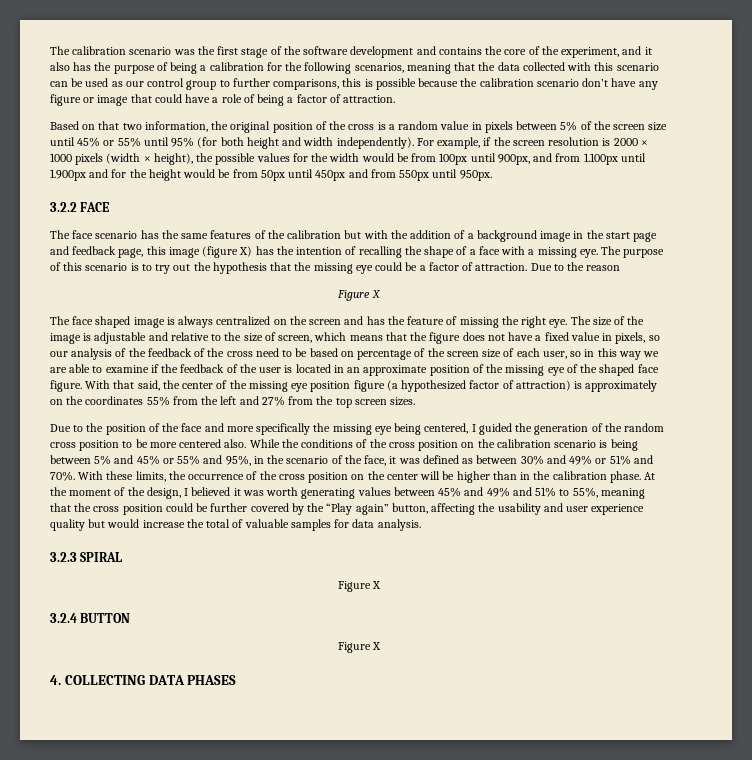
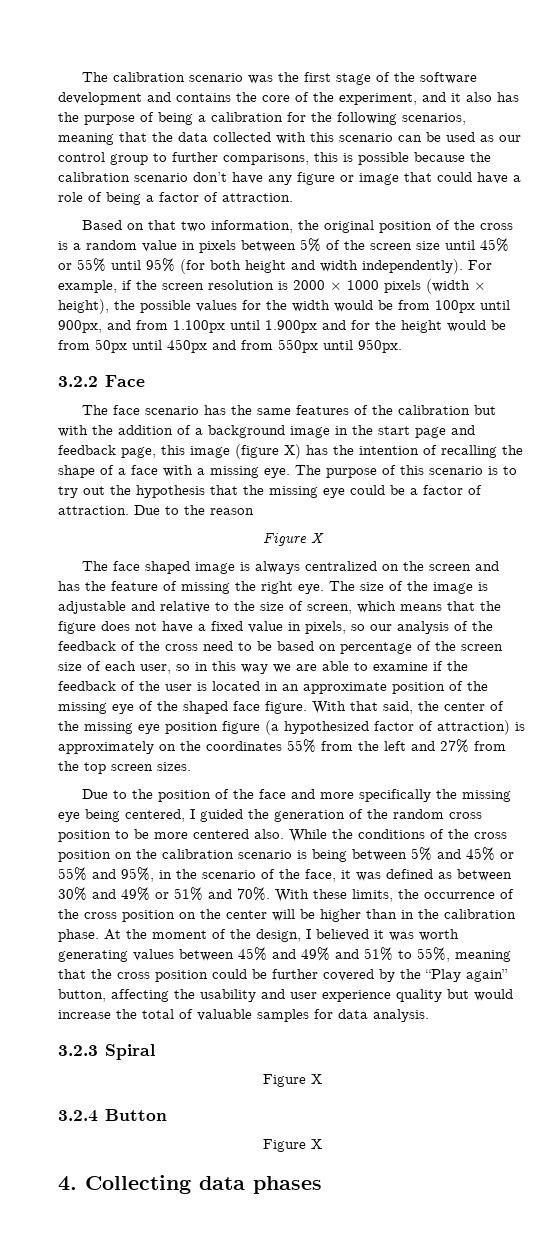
[80,202,110,212] FACE -> [105,375,145,387] Face
[80,552,123,562] SPIRAL -> [105,1044,155,1060] Spiral
[80,613,131,623] BUTTON -> [105,1109,167,1121] Button
[64,675,237,685] COLLECTING DATA PHASES -> [85,1175,322,1194] Collecting data phases

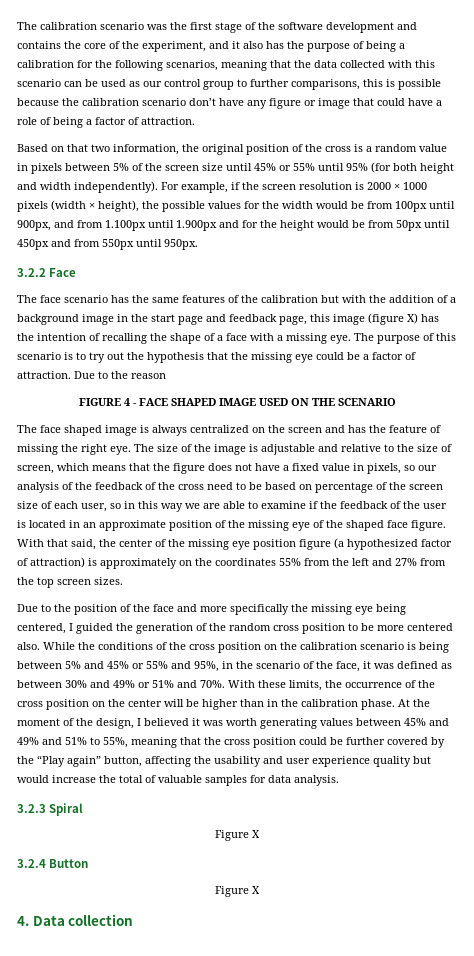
[262,532,324,546] Figure X -> [78,398,396,406] FIGURE 4 - FACE SHAPED IMAGE USED ON THE SCENARIO
[85,1175,322,1194] Collecting data phases -> [32,914,134,926] Data collection

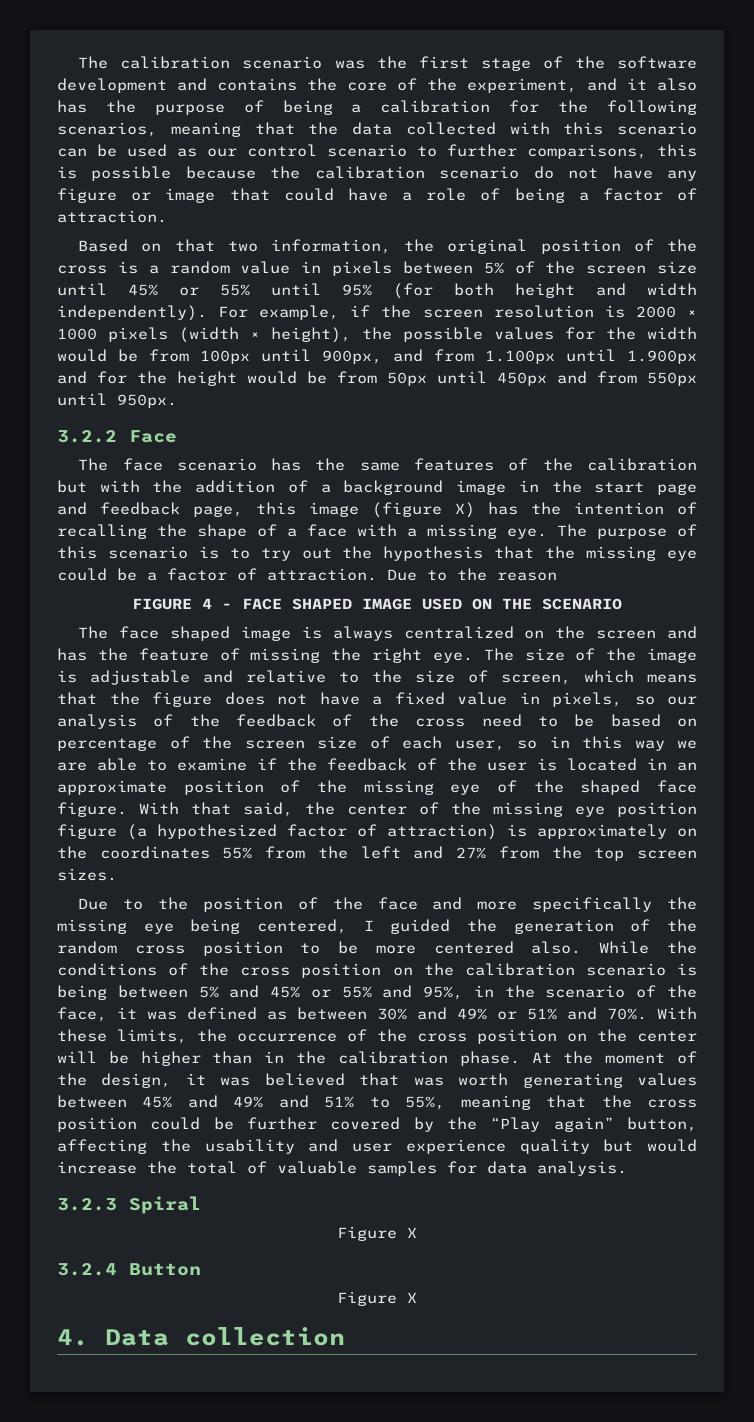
[203,81,234,90] group -> [327,144,407,157] scenario
[189,98,216,106] don’t -> [533,166,599,179] do not
[137,718,200,726] I believed it -> [185,1073,400,1086] it was believed that

